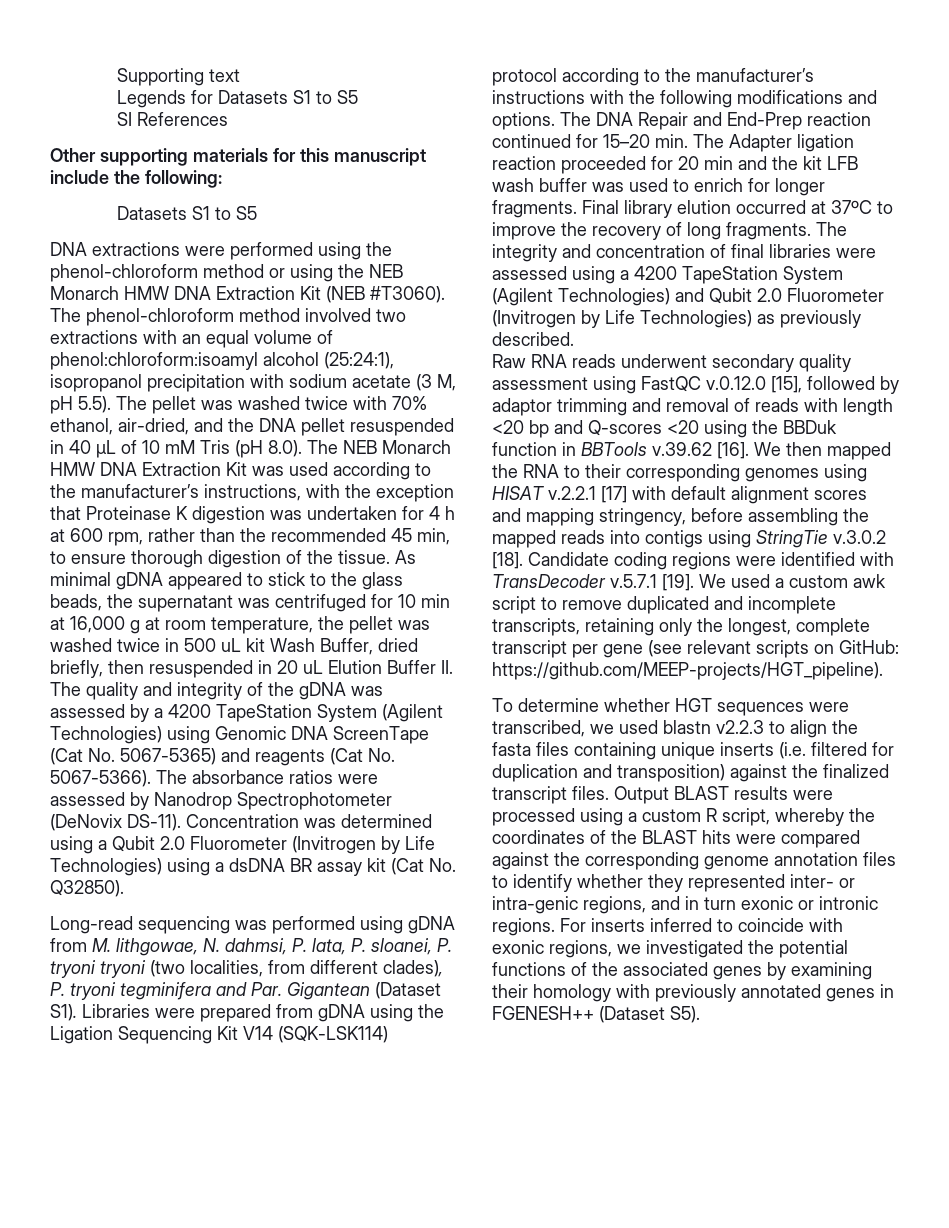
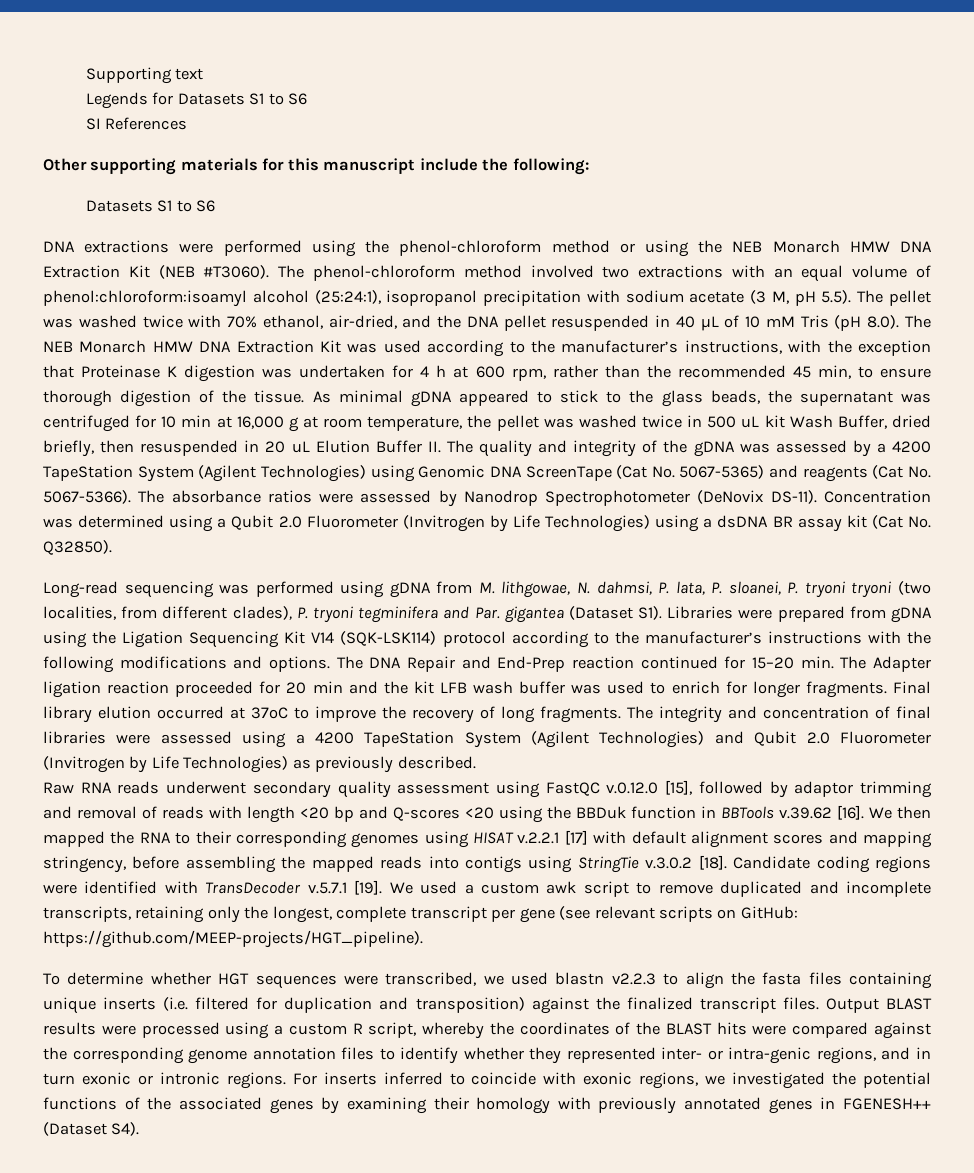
[336,90,358,104] S5 -> [288,93,308,105] S6
[235,206,257,220] S5 -> [196,200,216,212] S6
[287,982,370,1000] Gigantean -> [504,606,564,623] gigantea
[670,1006,700,1023] S5). -> [111,1122,140,1136] S4).

